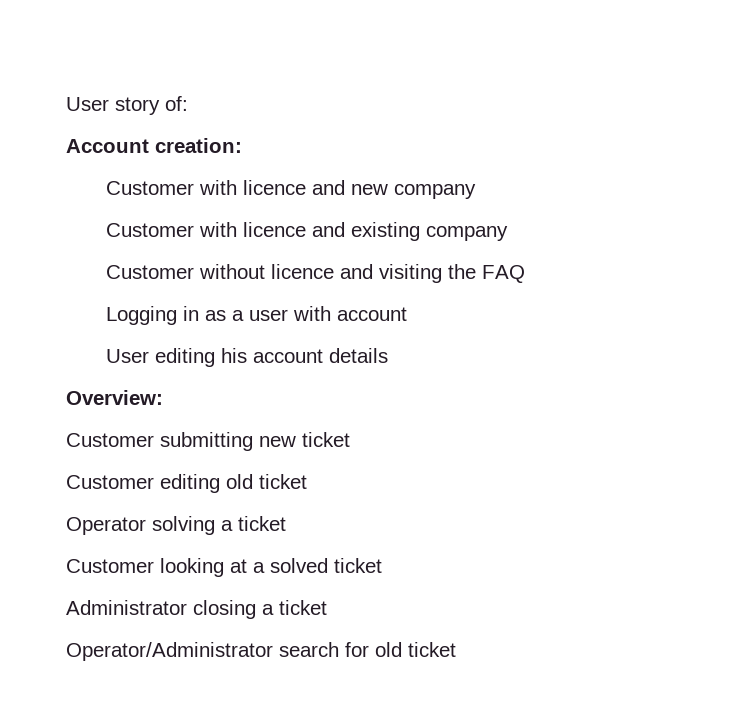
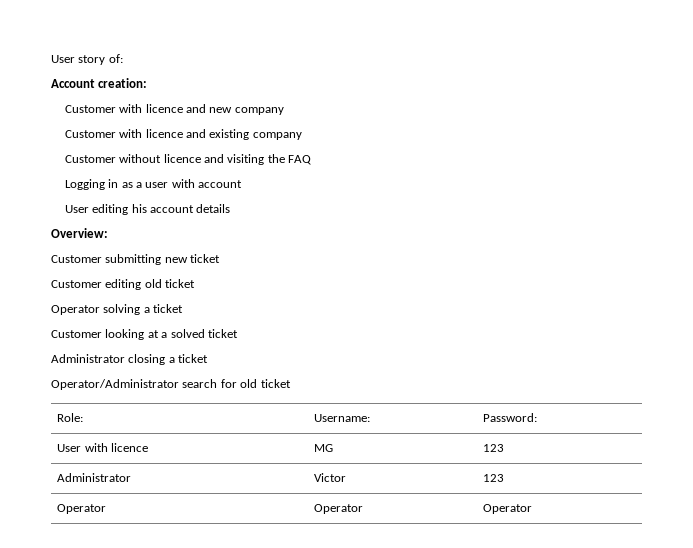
(456, 649) none -> [57,413,84,422] [314,414,371,422] [483,413,538,422] [57,443,149,452] [314,444,334,452] [483,444,505,452] [57,473,132,482] [314,473,347,482] [483,474,505,482] [57,504,107,514] [314,504,364,514] [483,504,533,514] // Role: | Username: | Password: // User with licence | MG | 123 // Administrator | Victor | 123 // Operator | Operator | Operator

